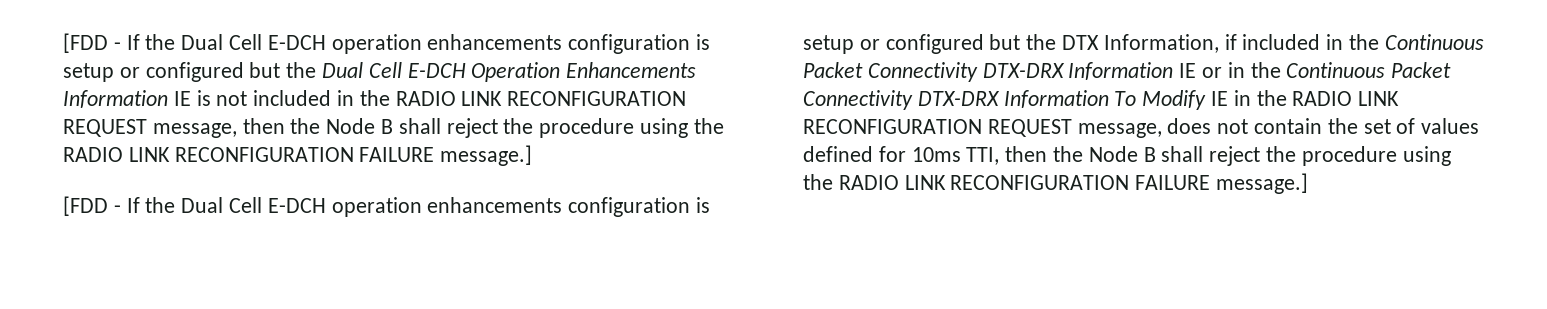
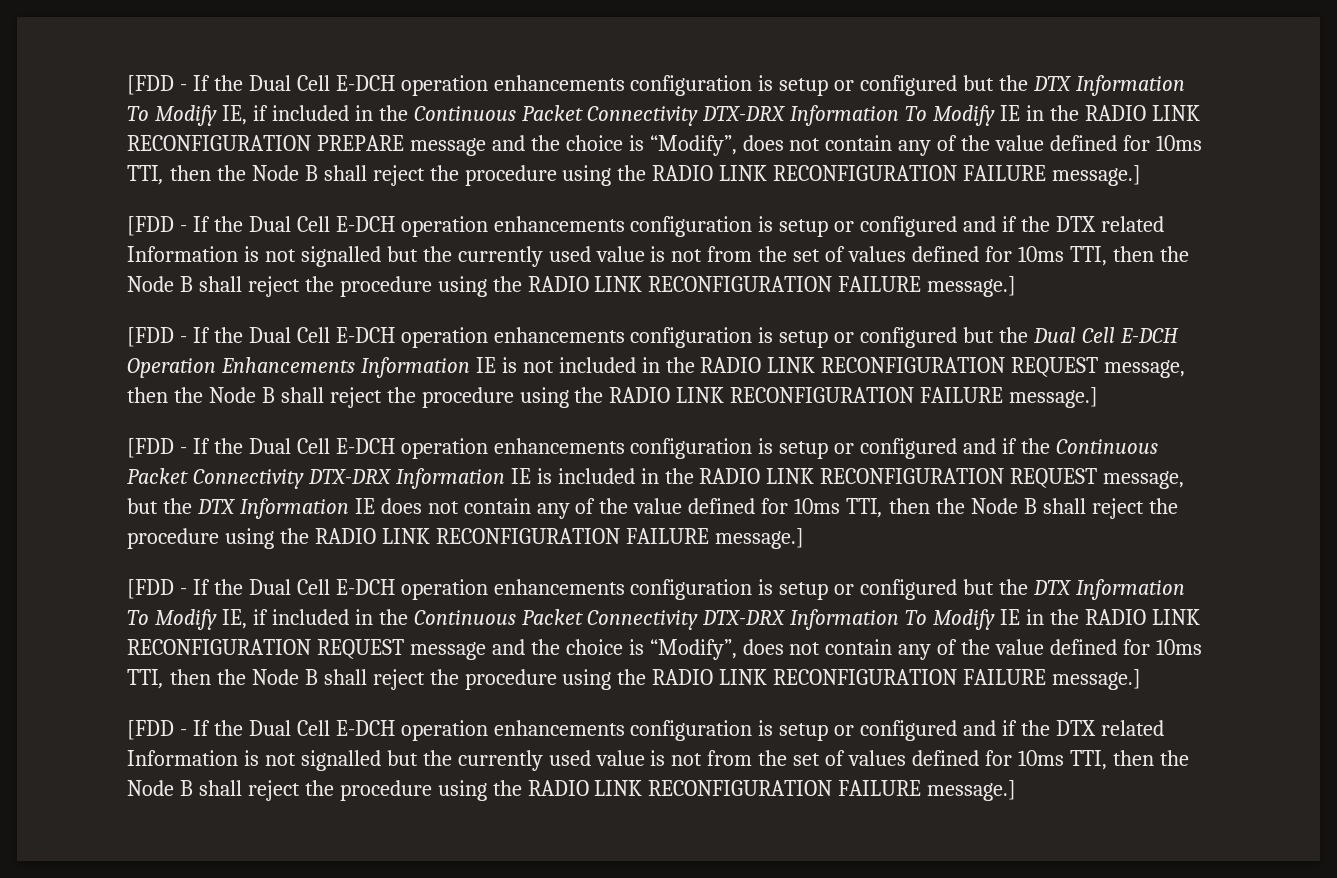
(317, 70) none -> [1033,75,1185,96] [127,105,1200,126] [127,135,1202,156] [127,165,1142,186] [127,216,1164,237] [127,246,1189,267] [127,276,1017,297] [127,327,1029,348] DTX Information To Modify IE, if included in the Continuous Packet Connectivity DTX-DRX Information To Modify IE in the RADIO LINK RECONFIGURATION PREPARE message and the choice is “Modify”, does not contain any of the value defined for 10ms TTI, then the Node B shall reject the procedure using the RADIO LINK RECONFIGURATION FAILURE message.] // [FDD - If the Dual Cell E-DCH operation enhancements configuration is setup or configured and if the DTX related Information is not signalled but the currently used value is not from the set of values defined for 10ms TTI, then the Node B shall reject the procedure using the RADIO LINK RECONFIGURATION FAILURE message.] // [FDD - If the Dual Cell E-DCH operation enhancements configuration is setup or configured but the
[989,34,1344,53] but the DTX Information, if included in -> [963,438,1018,454] and if
[1202,67,1223,78] or -> [536,468,1185,489] [127,498,1178,519] [127,528,804,549] [127,579,1185,600] [127,609,349,630] is included in the RADIO LINK RECONFIGURATION REQUEST message, but the DTX Information IE does not contain any of the value defined for 10ms TTI, then the Node B shall reject the procedure using the RADIO LINK RECONFIGURATION FAILURE message.] // [FDD - If the Dual Cell E-DCH operation enhancements configuration is setup or configured but the DTX Information To Modify IE, if included
[1077,118,1323,138] message, does not contain -> [409,639,1202,660] [127,669,1142,690] [127,720,1164,741] [127,750,753,771] message and the choice is “Modify”, does not contain any of the value defined for 10ms TTI, then the Node B shall reject the procedure using the RADIO LINK RECONFIGURATION FAILURE message.] // [FDD - If the Dual Cell E-DCH operation enhancements configuration is setup or configured and if the DTX related Information is not signalled but the currently used value is not from

